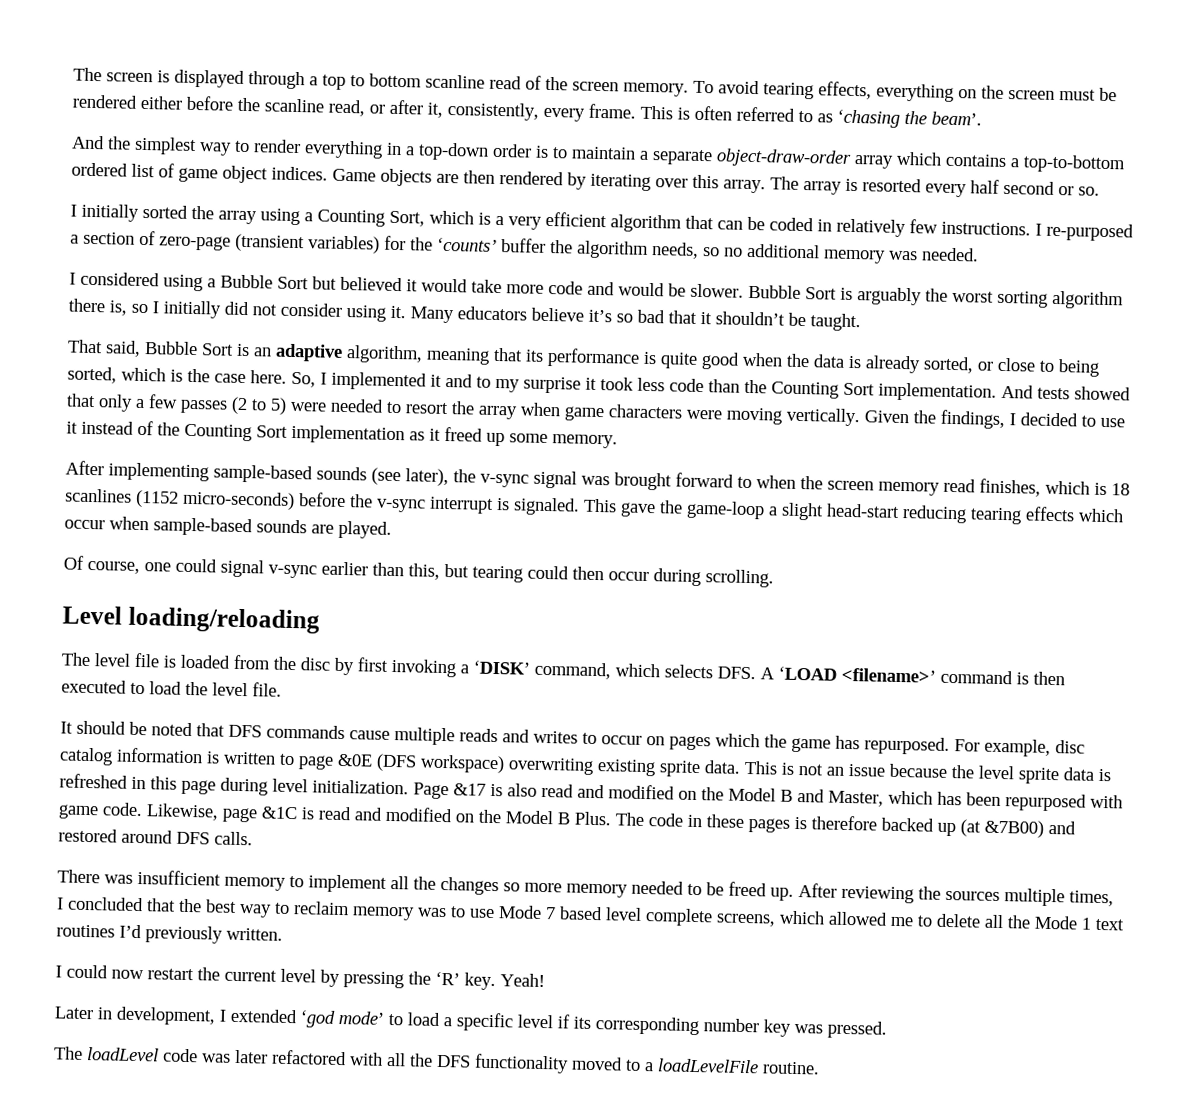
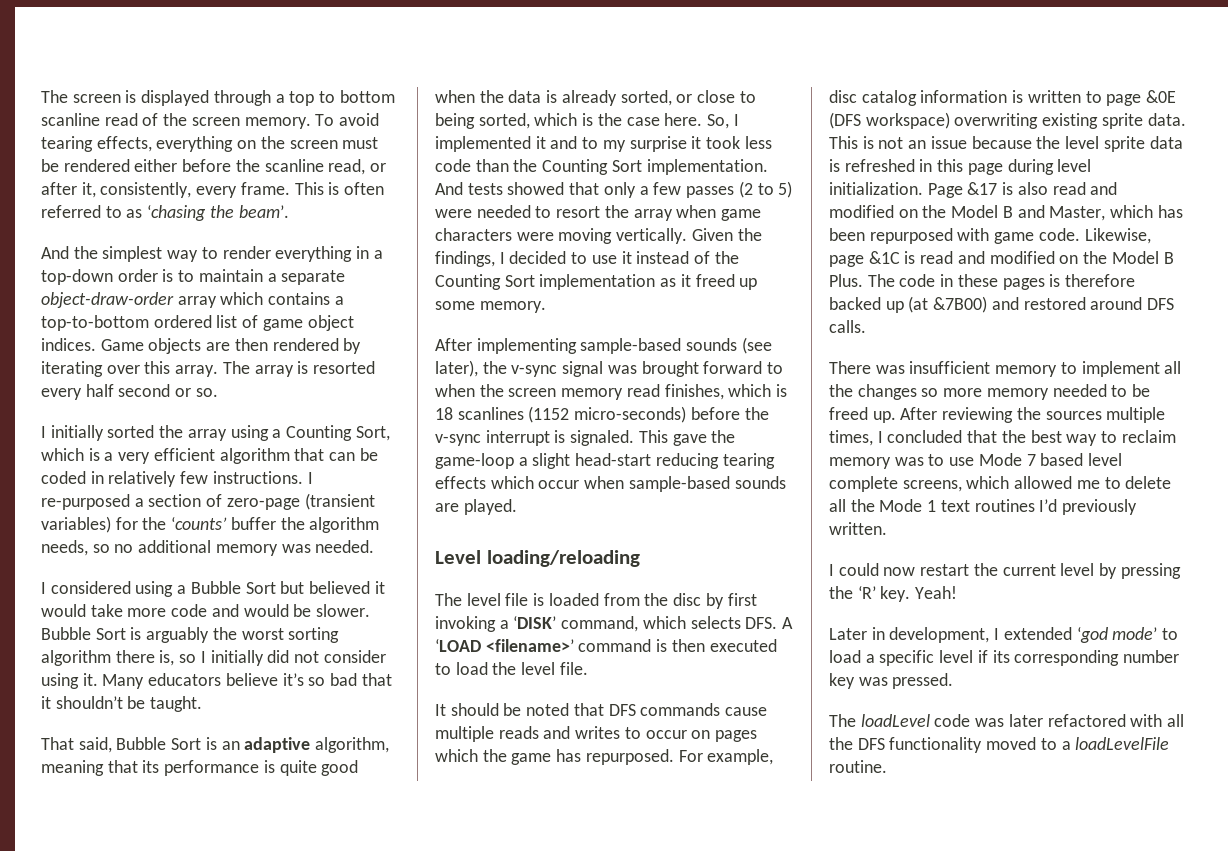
[63,555,774,588] // Of course, one could signal v-sync earlier than this, but tearing could then occur during scrolling. -> (517, 507) none

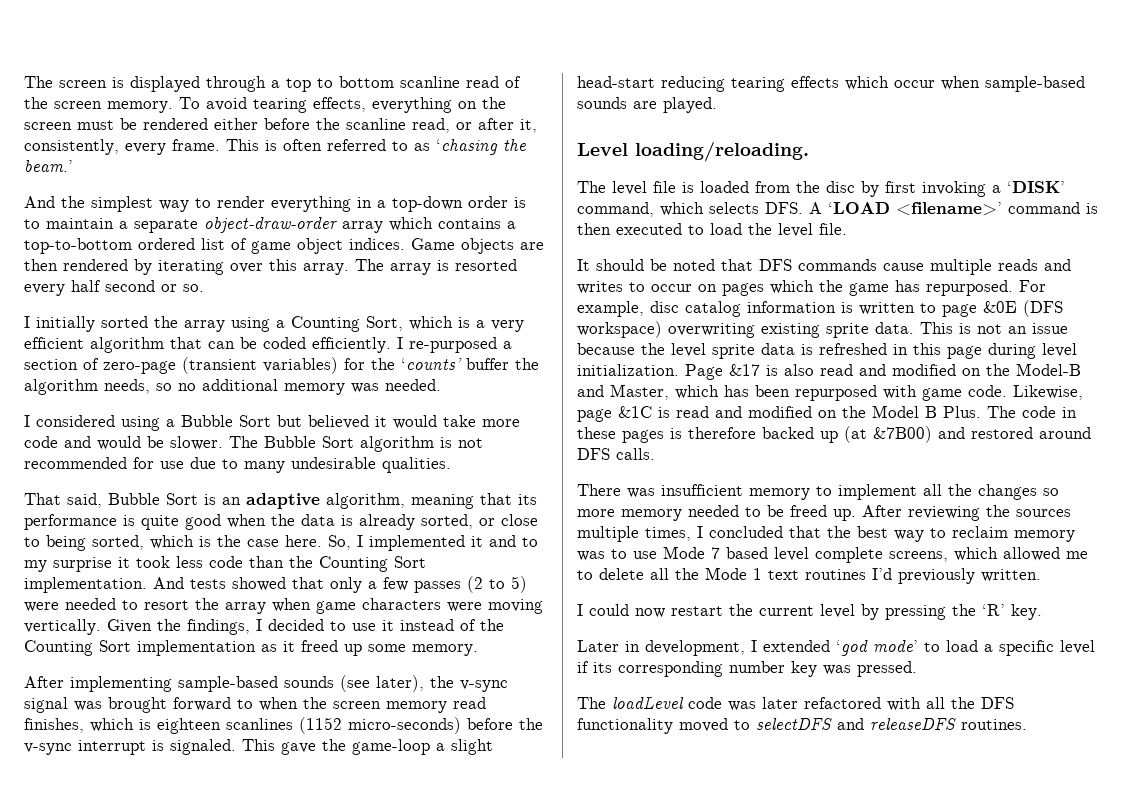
[238,205,289,218] beam’. -> [24,160,73,172] beam.’
[90,471,303,487] in relatively few instructions. -> [312,337,391,353] efficiently.
[41,627,340,643] [41,650,386,666] [41,673,392,689] [41,696,203,712] Bubble Sort is arguably the worst sorting algorithm there is, so I initially did not consider using it. Many educators believe it’s so bad that it shouldn’t be taught. -> [229,436,483,452] [24,457,451,473] The Bubble Sort algorithm is not recommended for use due to many undesirable qualities.
[435,407,453,420] 18 -> [157,718,221,734] eighteen
[486,550,640,567] loading/reloading -> [635,141,809,162] loading/reloading.
[951,205,1013,218] Model B -> [1016,363,1081,376] Model-B
[915,586,958,599] Yeah! -> (1042, 612) none
[1061,737,1170,750] [829,760,887,773] a loadLevelFile routine. -> [756,718,1027,730] selectDFS and releaseDFS routines.

